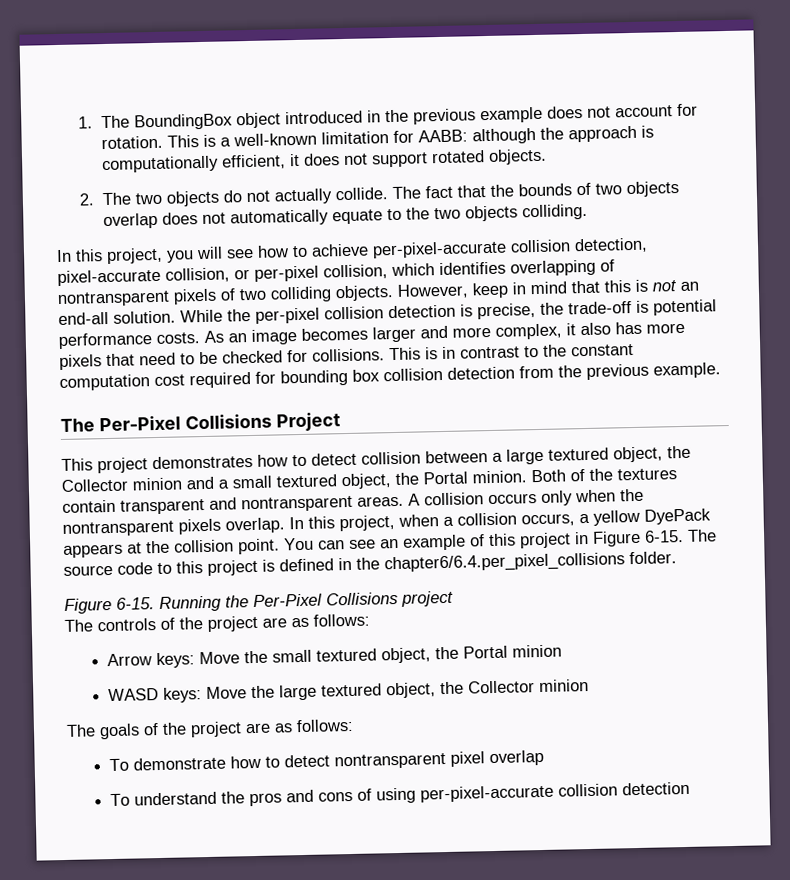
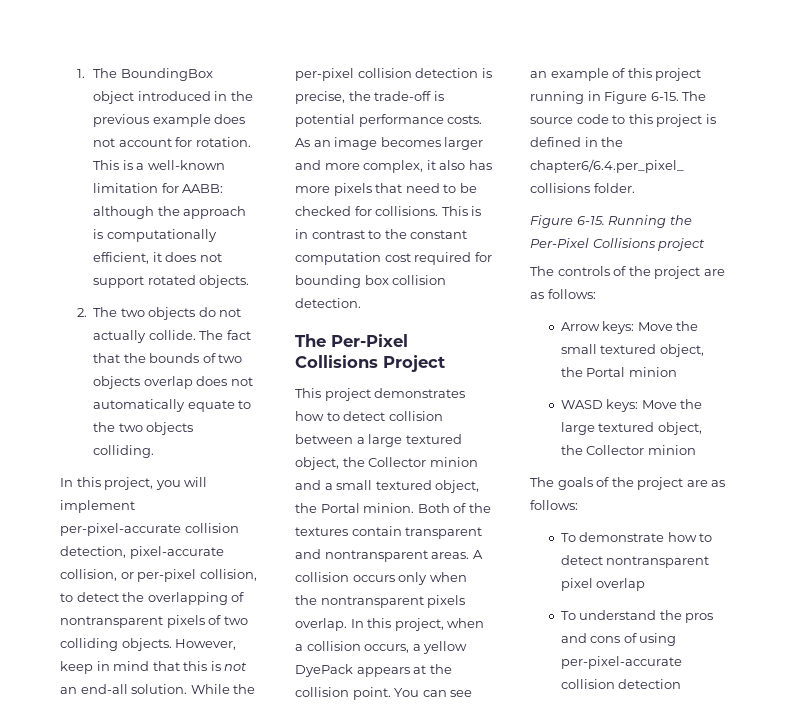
[226,243,369,259] see how to achieve -> [60,500,135,513] implement
[391,261,506,277] which identifies -> [60,592,145,602] to detect the
[447,362,721,380] detection from the previous example. -> [295,298,361,308] detection.
(571, 540) none -> [530,91,584,104] running

